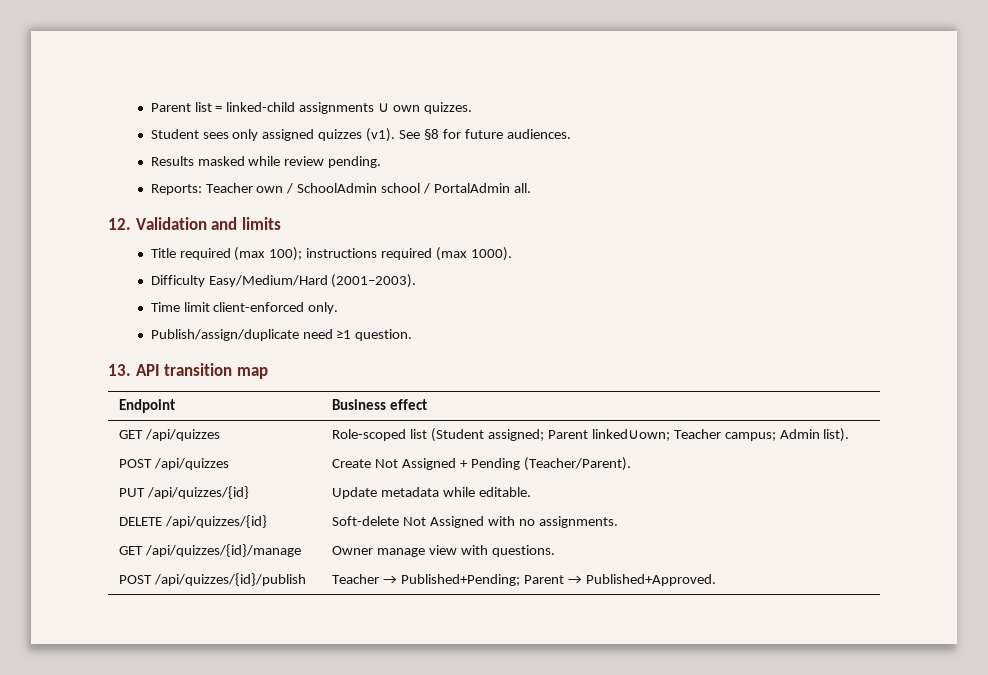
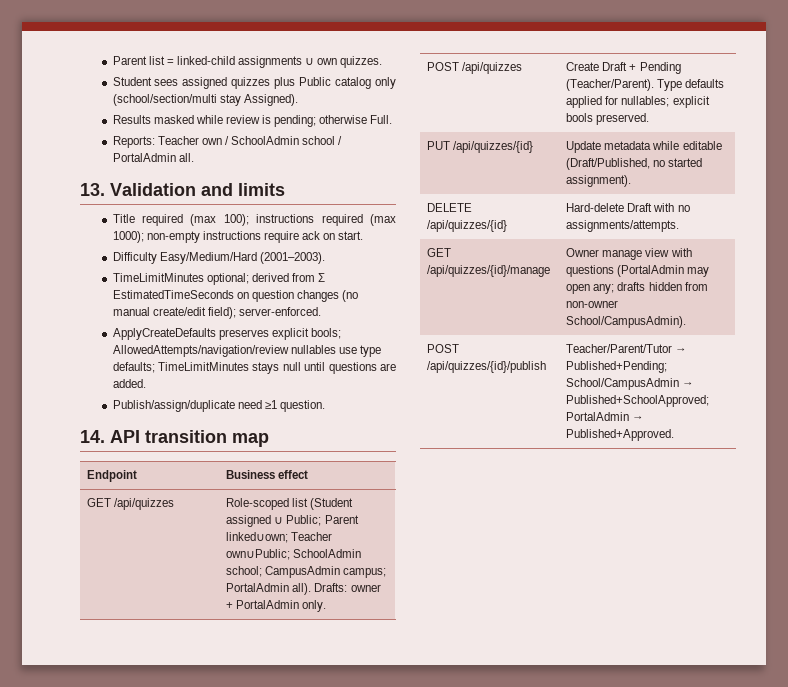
[232,129,259,141] only -> (179, 82) none
[366,128,571,142] (v1). See §8 for future audiences. -> [274,77,396,89] [112,94,298,106] plus Public catalog only (school/section/multi stay Assigned).
[328,156,382,168] pending. -> [261,115,393,127] is pending; otherwise Full.
[108,218,131,230] 12. -> [80,183,105,196] 13.
[471,247,513,261] [150,274,417,288] [150,302,339,314] 1000). // Difficulty Easy/Medium/Hard (2001–2003). // Time limit client-enforced only. -> [112,231,364,243] [112,252,325,264] [112,273,325,285] [112,290,358,302] [112,307,321,319] [112,328,341,340] [112,345,381,357] [112,362,396,374] [112,379,146,388] 1000); non-empty instructions require ack on start. // Difficulty Easy/Medium/Hard (2001–2003). // TimeLimitMinutes optional; derived from Σ EstimatedTimeSeconds on question changes (no manual create/edit field); server-enforced. // ApplyCreateDefaults preserves explicit bools; AllowedAttempts/navigation/review nullables use type defaults; TimeLimitMinutes stays null until questions are added.
[108,364,131,376] 13. -> [80,430,105,443] 14.
[487,428,850,442] assigned; Parent linked∪own; Teacher campus; Admin list). -> [226,515,359,527] [226,532,333,543] [226,549,362,560] [226,566,387,578] [226,583,381,595] [226,600,327,612] assigned ∪ Public; Parent linked∪own; Teacher own∪Public; SchoolAdmin school; CampusAdmin campus; PortalAdmin all). Drafts: owner + PortalAdmin only.
[375,458,457,470] Not Assigned -> [602,62,628,71] Draft
(631, 464) none -> [657,79,725,91] [566,96,710,108] [566,113,650,125] Type defaults applied for nullables; explicit bools preserved.
[478,487,531,497] editable. -> [682,141,722,150] [566,158,703,170] [566,175,632,187] editable (Draft/Published, no started assignment).
[332,516,485,528] Soft-delete Not Assigned -> [566,203,653,212] Hard-delete Draft
[538,516,618,528] assignments. -> [566,220,680,232] assignments/attempts.
[491,545,555,557] questions. -> [566,265,710,277] [566,282,708,294] [566,300,619,308] [566,316,687,328] questions (PortalAdmin may open any; drafts hidden from non-owner School/CampusAdmin).
[332,574,380,584] Teacher -> [566,344,673,353] Teacher/Parent/Tutor
[523,575,564,584] Parent -> [566,378,695,390] [566,395,710,407] [566,412,630,421] School/CampusAdmin → Published+SchoolApproved; PortalAdmin

